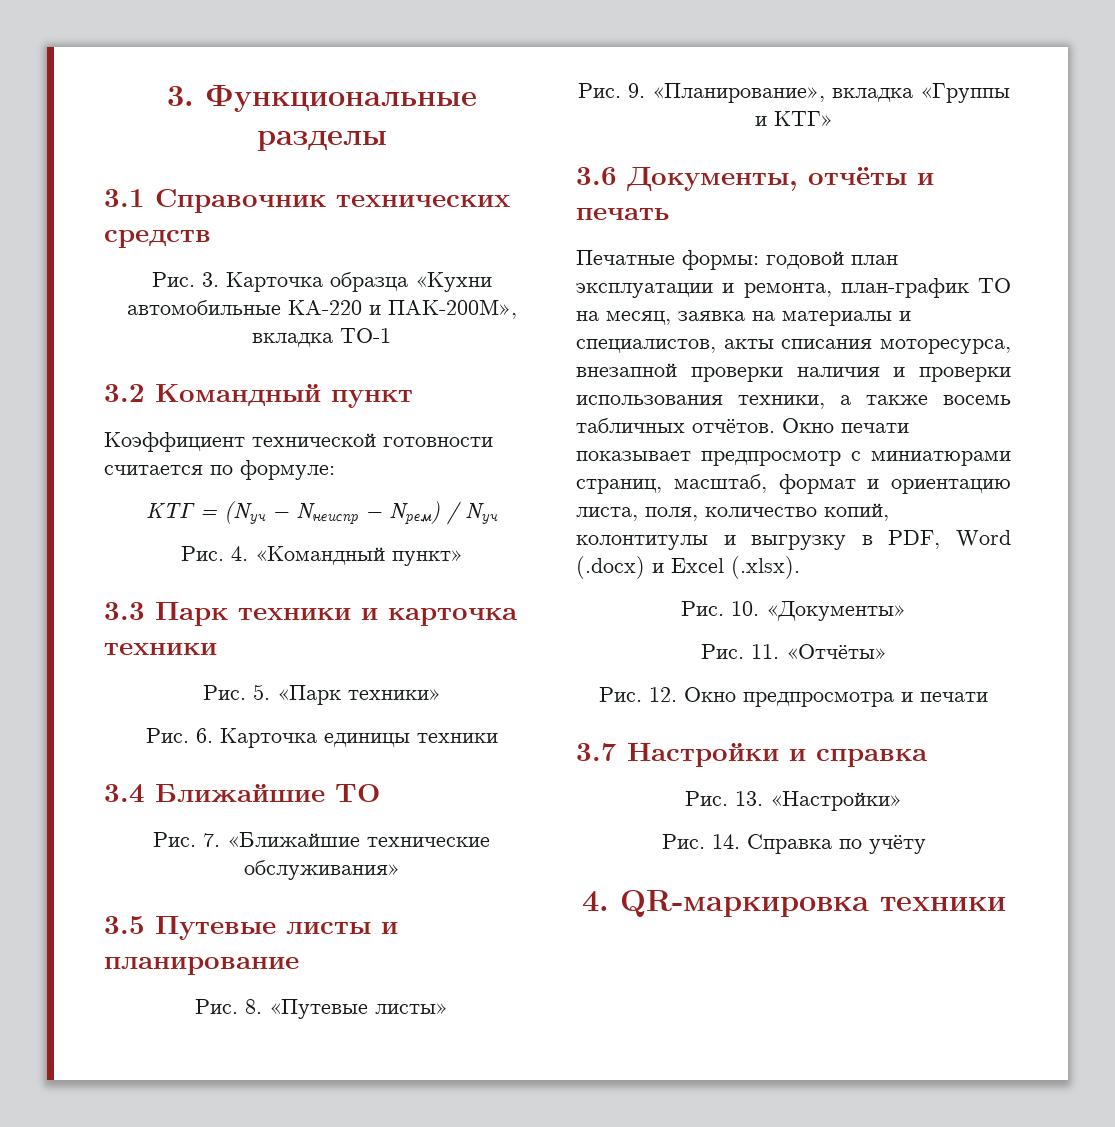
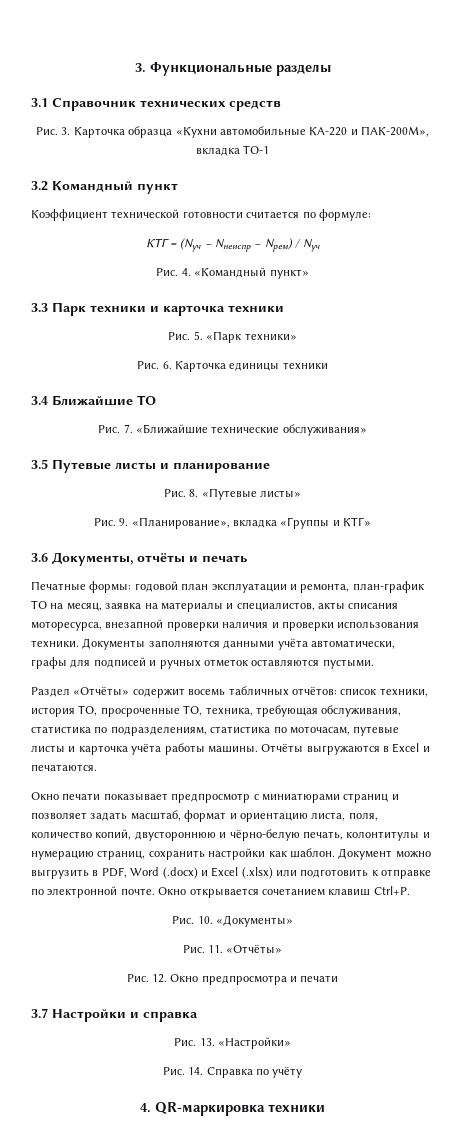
[738,395,1011,409] [576,418,775,433] техники, а также восемь табличных отчётов. -> [31,638,395,650] [31,657,374,669] [31,686,428,698] [31,705,402,717] [31,726,400,736] [31,743,430,755] [31,764,97,771] техники. Документы заполняются данными учёта автоматически, графы для подписей и ручных отметок оставляются пустыми. // Раздел «Отчёты» содержит восемь табличных отчётов: список техники, история ТО, просроченные ТО, техника, требующая обслуживания, статистика по подразделениям, статистика по моточасам, путевые листы и карточка учёта работы машины. Отчёты выгружаются в Excel и печатаются. //
[576,479,662,494] страниц, -> [343,793,399,803] [31,812,128,821] страниц и позволяет задать
[576,535,847,550] колонтитулы и выгрузку -> [134,829,430,841] [31,848,431,860] [31,869,89,879] двустороннюю и чёрно-белую печать, колонтитулы и нумерацию страниц, сохранить настройки как шаблон. Документ можно выгрузить
[731,556,800,579] (.xlsx). -> [241,867,432,879] [31,886,410,898] (.xlsx) или подготовить к отправке по электронной почте. Окно открывается сочетанием клавиш Ctrl+P.

